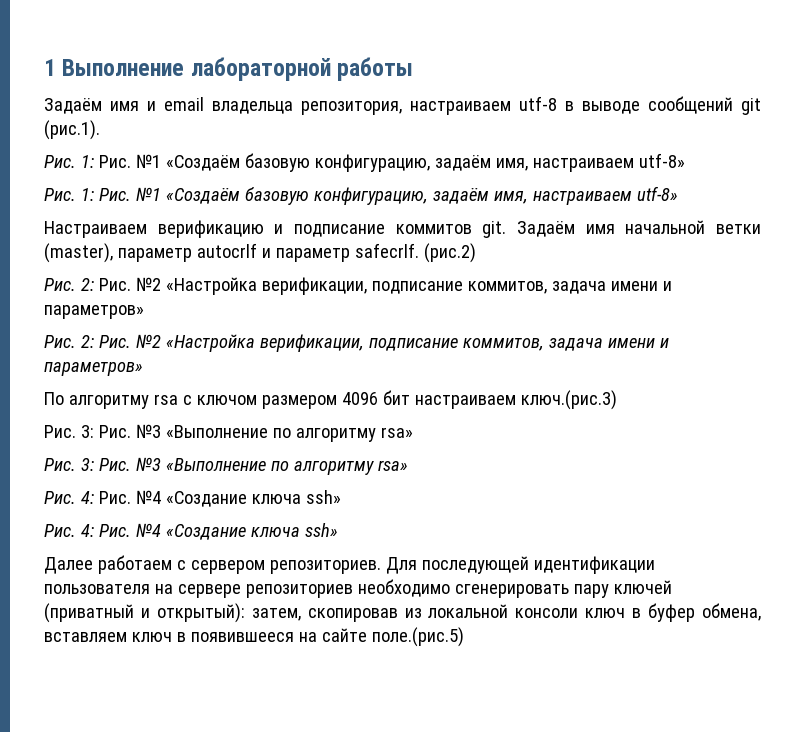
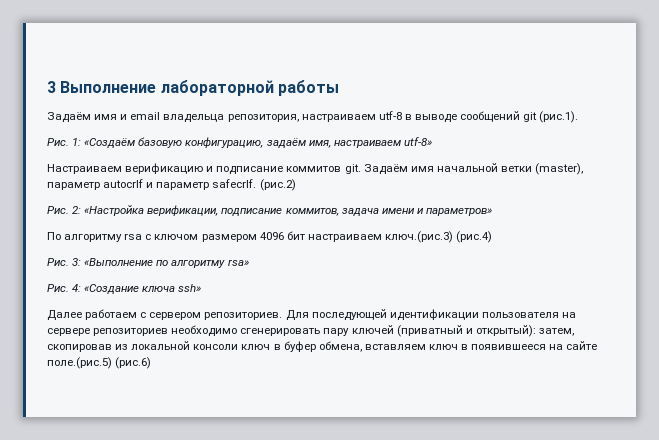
[44,59,56,76] 1 -> [47,81,56,93] 3
[98,153,685,172] [44,187,161,201] Рис. №1 «Создаём базовую конфигурацию, задаём имя, настраиваем utf-8» // Рис. 1: Рис. №1 -> (82, 142) none
[98,277,672,295] [44,305,144,319] [44,334,161,348] Рис. №2 «Настройка верификации, подписание коммитов, задача имени и параметров» // Рис. 2: Рис. №2 -> (82, 210) none
[44,424,413,442] [44,457,161,471] // Рис. 3: Рис. №3 «Выполнение по алгоритму rsa» // Рис. 3: Рис. №3 -> [456,231,493,243] [47,258,82,266] (рис.4) // Рис. 3:
[98,490,341,507] [44,523,161,537] Рис. №4 «Создание ключа ssh» // Рис. 4: Рис. №4 -> (82, 288) none
(464, 637) none -> [115,357,152,369] (рис.6)

